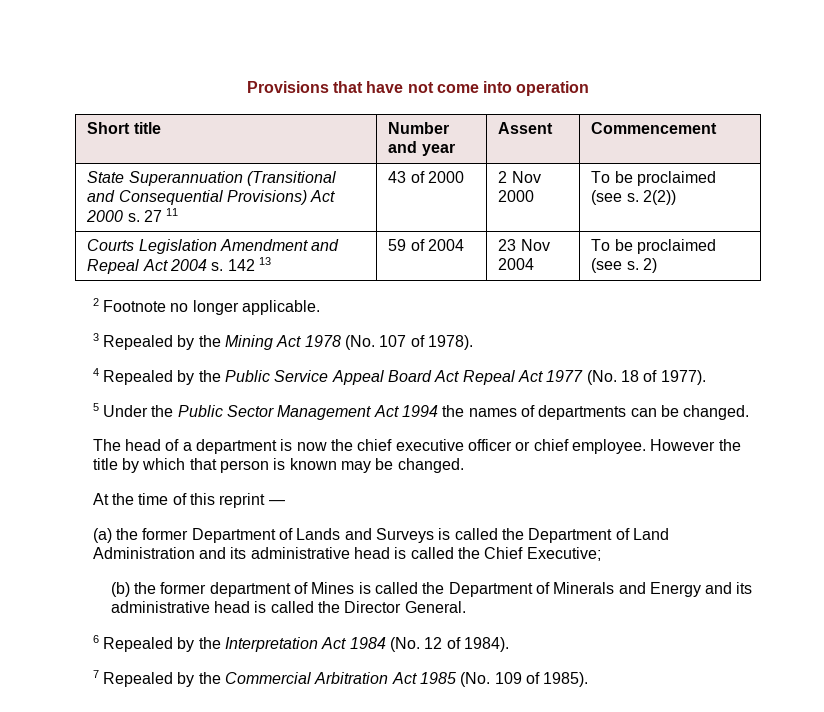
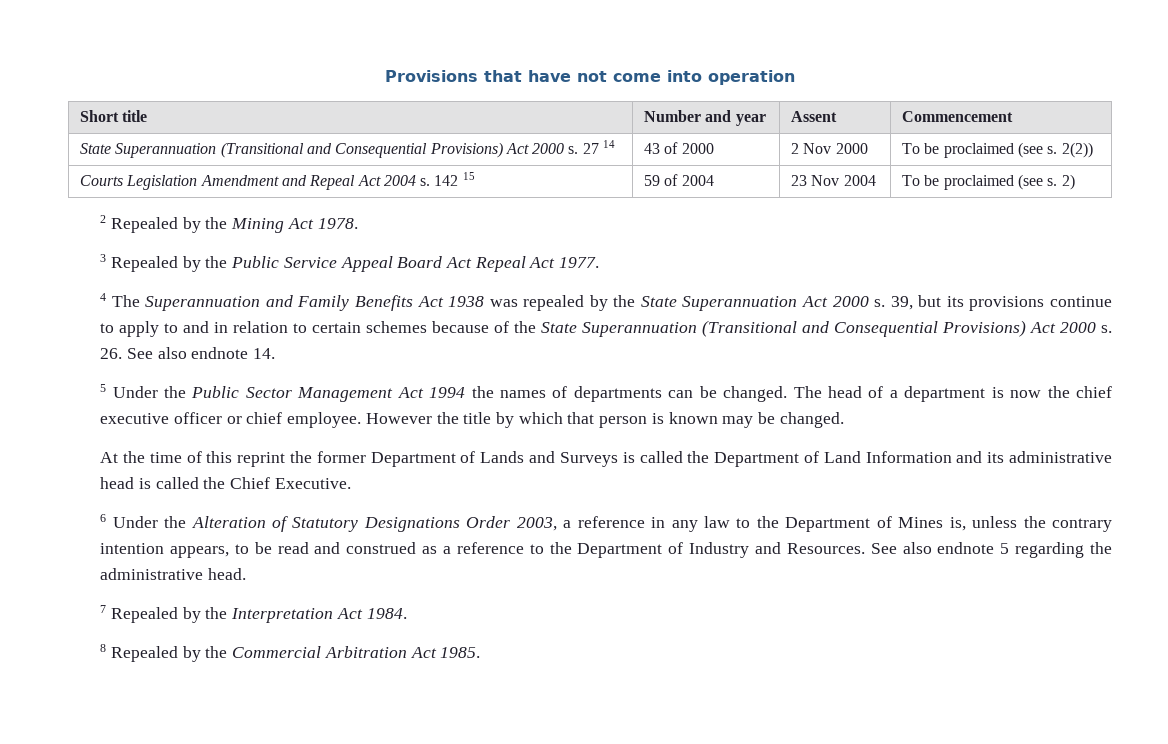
[166,208,179,216] 11 -> [603,140,616,148] 14
[258,257,271,265] 13 -> [462,172,475,180] 15
[103,300,321,315] [92,333,99,341] Footnote no longer applicable. // 3 -> (107, 219) none
[304,335,474,350] [92,368,99,376] 1978 (No. 107 of 1978). // 4 -> [317,218,358,229] [100,254,107,262] 1978. // 3
[546,370,706,385] 1977 (No. 18 of 1977). -> [559,257,600,268] [100,293,1113,311] [100,320,1112,337] [100,347,276,359] 1977. // 4 The Superannuation and Family Benefits Act 1938 was repealed by the State Superannuation Act 2000 s. 39, but its provisions continue to apply to and in relation to certain schemes because of the State Superannuation (Transitional and Consequential Provisions) Act 2000 s. 26. See also endnote 14.
(750, 412) // -> (788, 394) none
[268,500,285,505] [92,528,112,543] — // (a) -> (286, 459) none
[92,547,195,559] Administration -> [865,451,952,463] Information
[526,547,601,561] [110,582,753,597] [110,601,466,613] [92,635,99,643] Executive; // (b) the former department of Mines is called the Department of Minerals and Energy and its administrative head is called the Director General. // 6 -> [274,478,351,489] [100,514,1112,532] [100,542,1112,558] [100,568,246,580] [100,605,107,613] Executive. // 6 Under the Alteration of Statutory Designations Order 2003, a reference in any law to the Department of Mines is, unless the contrary intention appears, to be read and construed as a reference to the Department of Industry and Resources. See also endnote 5 regarding the administrative head. // 7
[349,637,510,652] [92,670,99,678] 1984 (No. 12 of 1984). // 7 -> [366,608,407,619] [100,644,107,652] 1984. // 8
[420,672,589,687] 1985 (No. 109 of 1985). -> [440,647,481,658] 1985.

